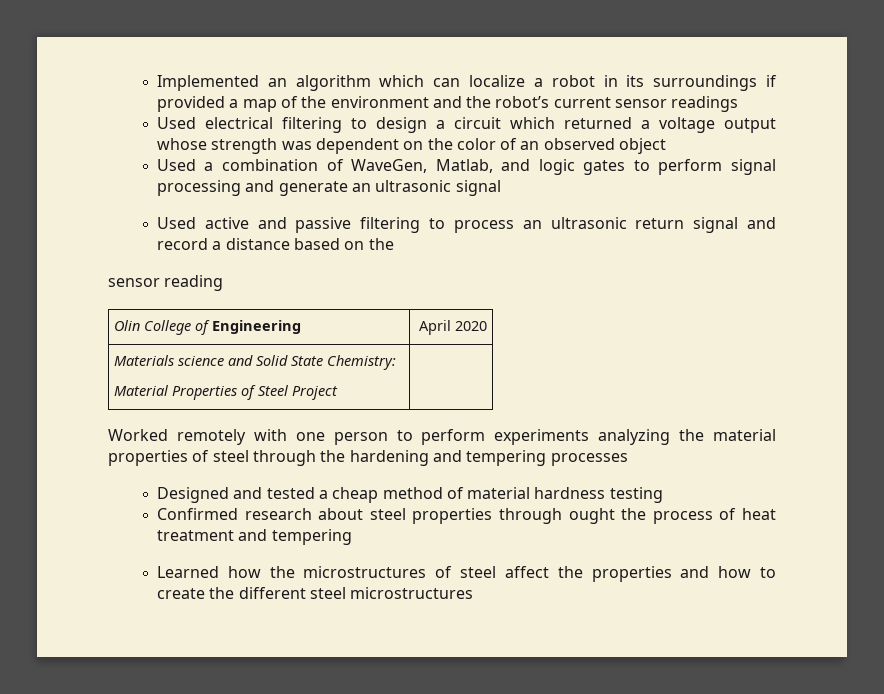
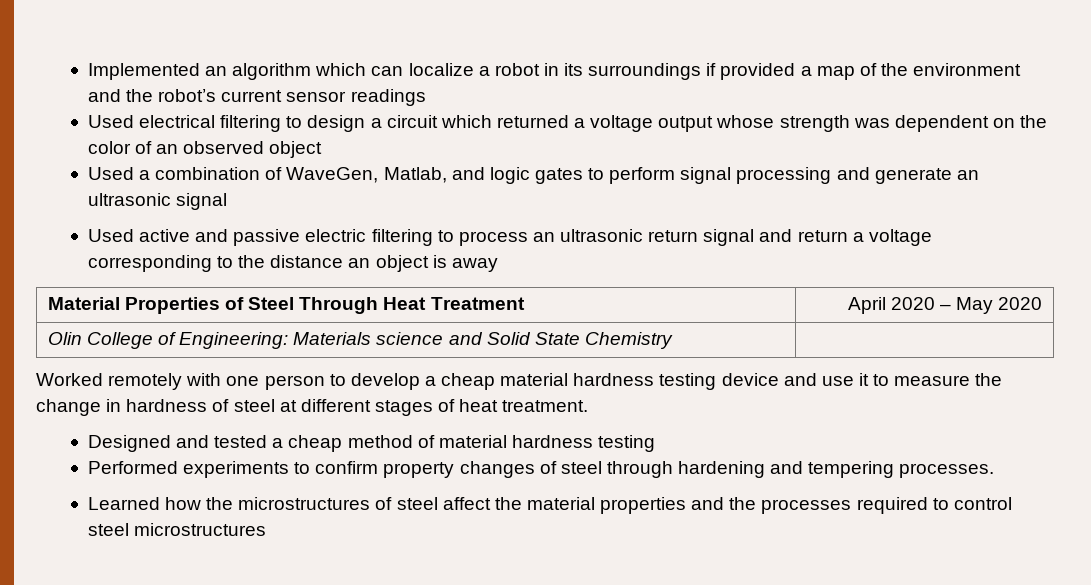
(352, 225) none -> [305,229,367,242] electric
[156,238,394,250] [108,275,224,291] record a distance based on the // sensor reading -> [797,229,932,246] [87,255,498,272] [47,297,525,314] [847,297,1043,314] return a voltage corresponding to the distance an object is away // Material Properties of Steel Through Heat Treatment | April 2020 – May 2020
[212,320,302,334] [418,320,487,335] Engineering | April 2020 // -> [179,332,289,349] Engineering:
[327,355,397,370] [114,385,339,400] Chemistry: // Material Properties of Steel Project -> [585,332,674,349] Chemistry
[421,429,777,445] [108,450,628,466] perform experiments analyzing the material properties of steel through the hardening and tempering processes -> [350,373,1003,390] [36,399,589,416] develop a cheap material hardness testing device and use it to measure the change in hardness of steel at different stages of heat treatment.
[156,508,777,524] [156,529,352,545] Confirmed research about steel properties through ought the process of heat treatment and tempering -> [87,461,995,478] Performed experiments to confirm property changes of steel through hardening and tempering processes.
(583, 572) none -> [526,497,595,510] material
[718,566,777,578] [156,587,306,599] how to create the different -> [729,497,1012,514] the processes required to control

